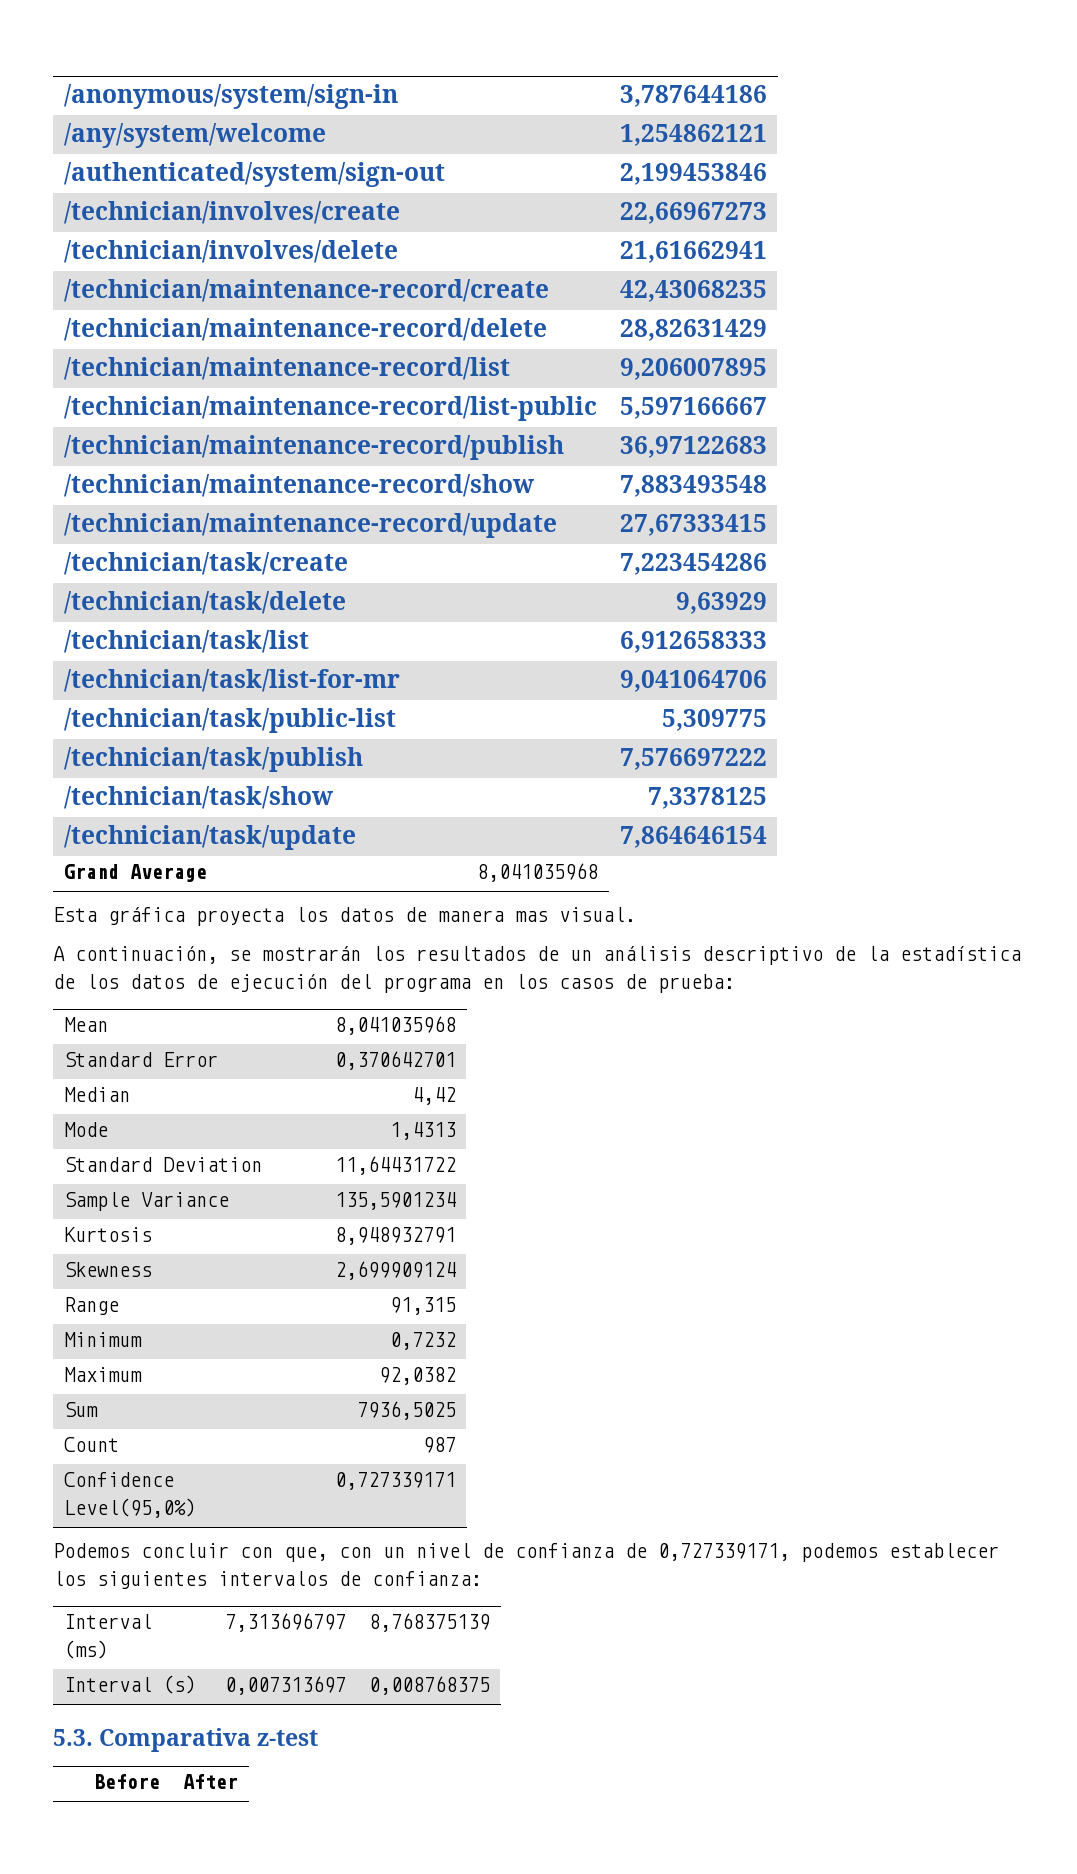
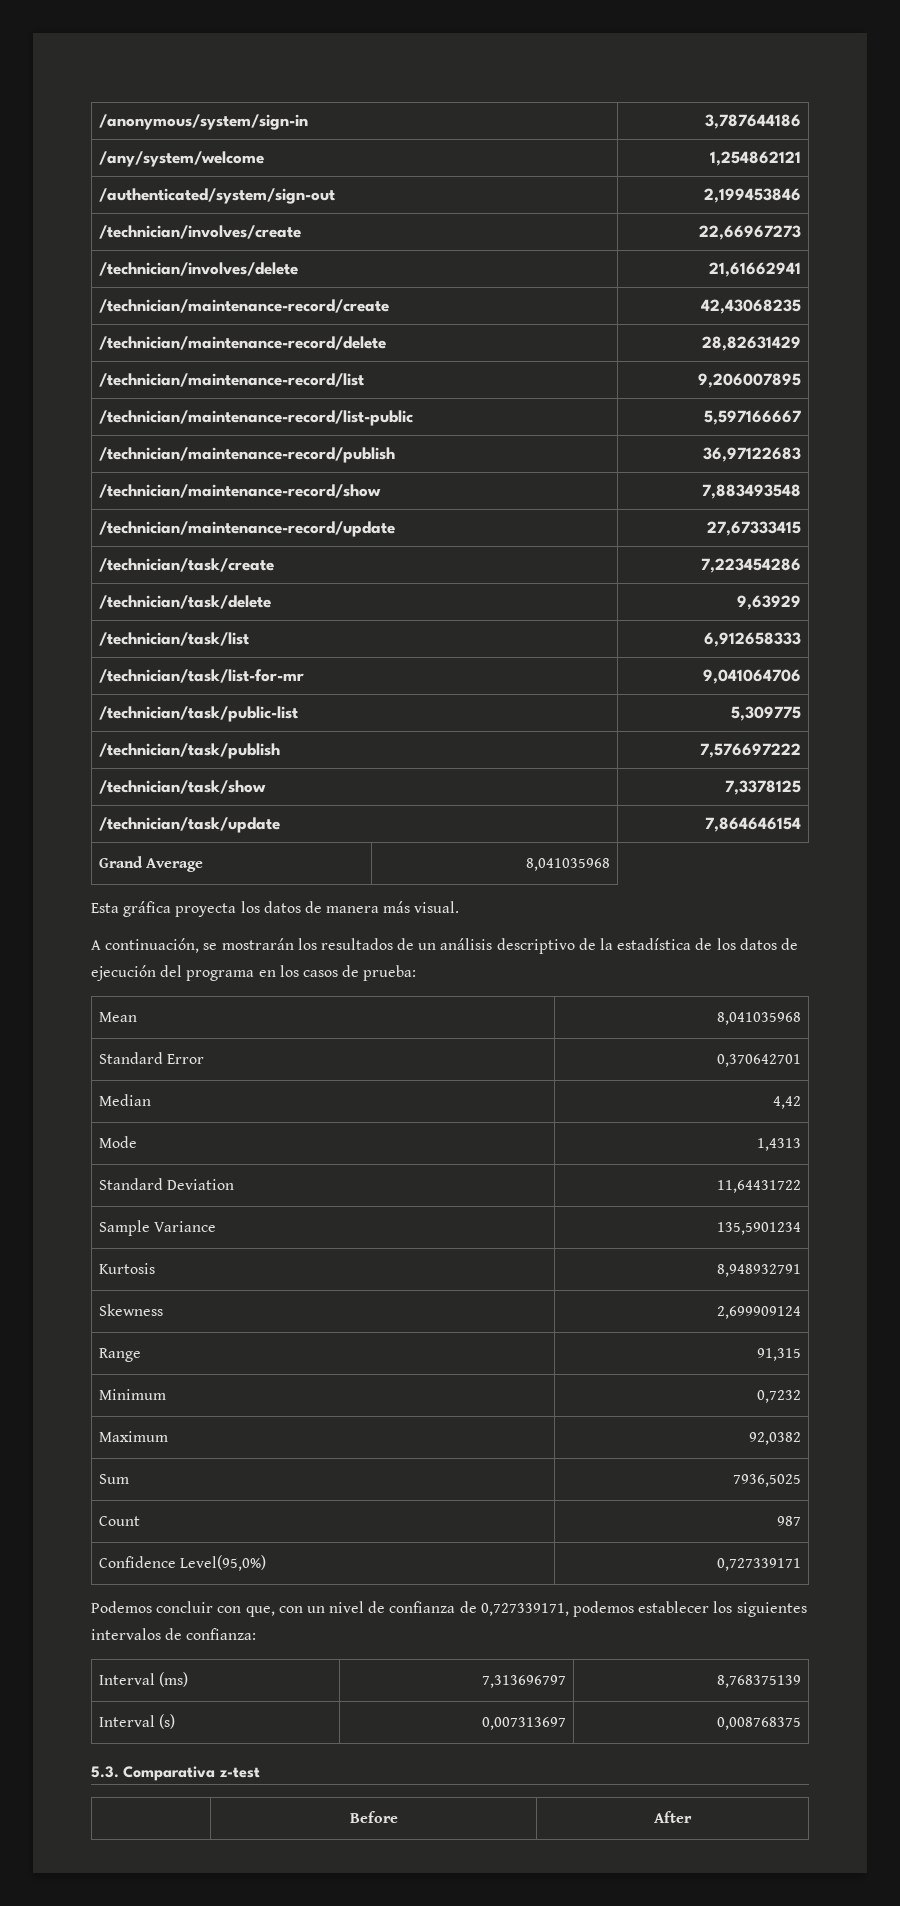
[515,911,548,922] mas -> [383,901,411,913] más

